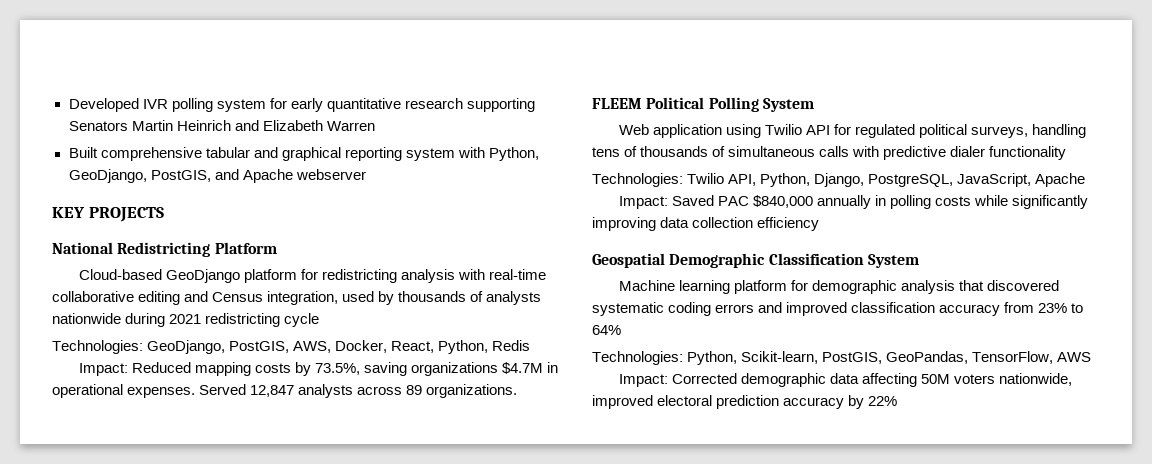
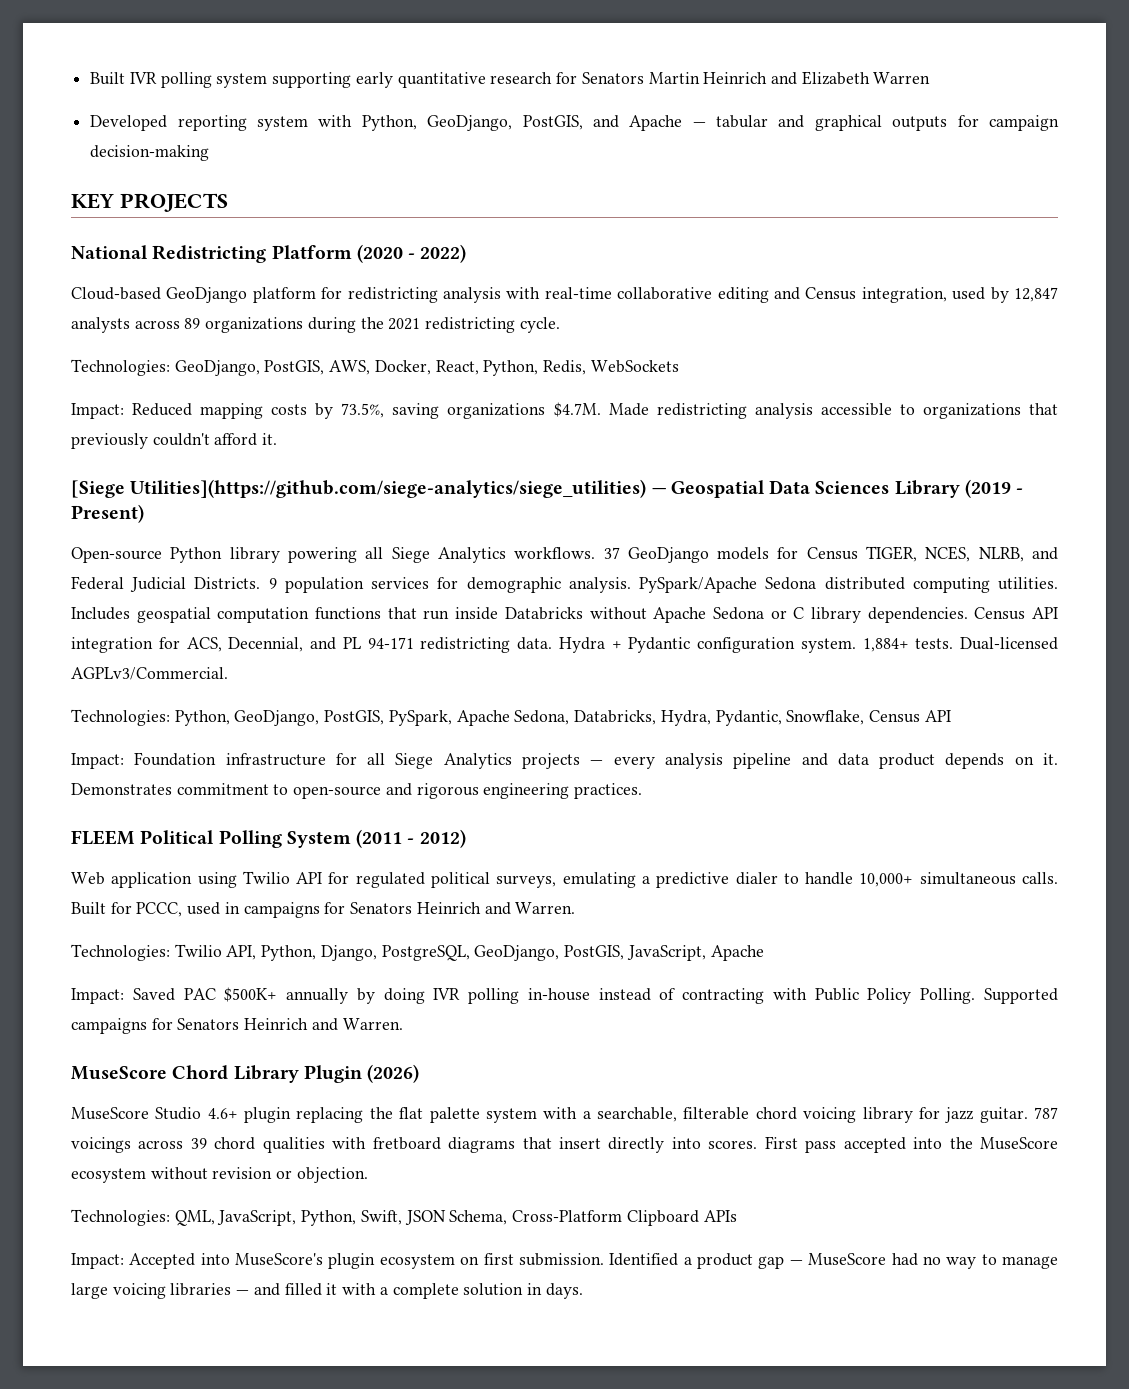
[68,98,139,112] Developed -> [90,72,126,85] Built
[269,98,287,109] for -> [272,72,352,88] supporting
[466,98,535,112] supporting -> [556,72,578,84] for
[68,147,341,161] Built comprehensive tabular and graphical -> [90,115,168,131] Developed
[295,169,366,180] webserver -> [692,115,1059,131] [90,145,210,161] — tabular and graphical outputs for campaign decision-making
(277, 248) none -> [356,244,467,263] (2020 - 2022)
[398,291,542,305] [52,313,166,327] thousands of analysts nationwide during -> [1013,287,1058,302] [71,317,384,333] 12,847 analysts across 89 organizations during the
[284,313,320,327] cycle -> [519,317,560,333] cycle.
[492,340,531,351] Redis -> [543,360,679,375] Redis, WebSockets
[502,362,559,374] [52,384,518,398] $4.7M in operational expenses. Served 12,847 analysts across 89 organizations. -> [553,402,1059,419] [71,433,278,449] [71,479,1024,498] [71,504,144,523] [71,546,1058,563] [71,576,1059,593] [71,607,1058,623] [71,637,1058,653] [71,667,228,680] [71,709,951,726] [71,752,1058,769] [71,783,643,799] $4.7M. Made redistricting analysis accessible to organizations that previously couldn't afford it. // [Siege Utilities](https://github.com/siege-analytics/siege_utilities) — Geospatial Data Sciences Library (2019 - Present) // Open-source Python library powering all Siege Analytics workflows. 37 GeoDjango models for Census TIGER, NCES, NLRB, and Federal Judicial Districts. 9 population services for demographic analysis. PySpark/Apache Sedona distributed computing utilities. Includes geospatial computation functions that run inside Databricks without Apache Sedona or C library dependencies. Census API integration for ACS, Decennial, and PL 94-171 redistricting data. Hydra + Pydantic configuration system. 1,884+ tests. Dual-licensed AGPLv3/Commercial. // Technologies: Python, GeoDjango, PostGIS, PySpark, Apache Sedona, Databricks, Hydra, Pydantic, Snowflake, Census API // Impact: Foundation infrastructure for all Siege Analytics projects — every analysis pipeline and data product depends on it. Demonstrates commitment to open-source and rigorous engineering practices.
(814, 105) none -> [356,829,466,848] (2011 - 2012)
[1032,124,1087,138] [592,146,1067,160] handling tens of thousands of simultaneous calls with predictive dialer functionality -> [562,872,1058,888] [71,902,576,918] emulating a predictive dialer to handle 10,000+ simultaneous calls. Built for PCCC, used in campaigns for Senators Heinrich and Warren.
(954, 180) none -> [474,945,625,961] GeoDjango, PostGIS,
[753,195,1089,209] [592,217,820,231] [592,253,919,268] [618,280,1060,294] [592,302,1084,316] [592,325,621,335] [592,351,1092,365] [618,373,1073,387] [592,395,898,409] $840,000 annually in polling costs while significantly improving data collection efficiency // Geospatial Demographic Classification System // Machine learning platform for demographic analysis that discovered systematic coding errors and improved classification accuracy from 23% to 64% // Technologies: Python, Scikit-learn, PostGIS, GeoPandas, TensorFlow, AWS // Impact: Corrected demographic data affecting 50M voters nationwide, improved electoral prediction accuracy by 22% -> [224,987,1058,1004] [71,1018,403,1034] [71,1064,420,1083] [71,1107,1058,1123] [71,1136,1058,1153] [71,1167,368,1183] [71,1209,737,1226] [71,1253,1058,1269] [71,1283,583,1299] $500K+ annually by doing IVR polling in-house instead of contracting with Public Policy Polling. Supported campaigns for Senators Heinrich and Warren. // MuseScore Chord Library Plugin (2026) // MuseScore Studio 4.6+ plugin replacing the flat palette system with a searchable, filterable chord voicing library for jazz guitar. 787 voicings across 39 chord qualities with fretboard diagrams that insert directly into scores. First pass accepted into the MuseScore ecosystem without revision or objection. // Technologies: QML, JavaScript, Python, Swift, JSON Schema, Cross-Platform Clipboard APIs // Impact: Accepted into MuseScore's plugin ecosystem on first submission. Identified a product gap — MuseScore had no way to manage large voicing libraries — and filled it with a complete solution in days.

